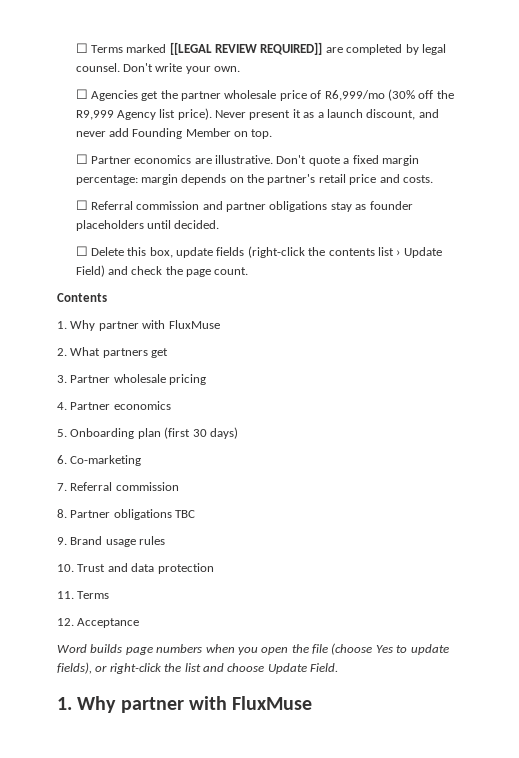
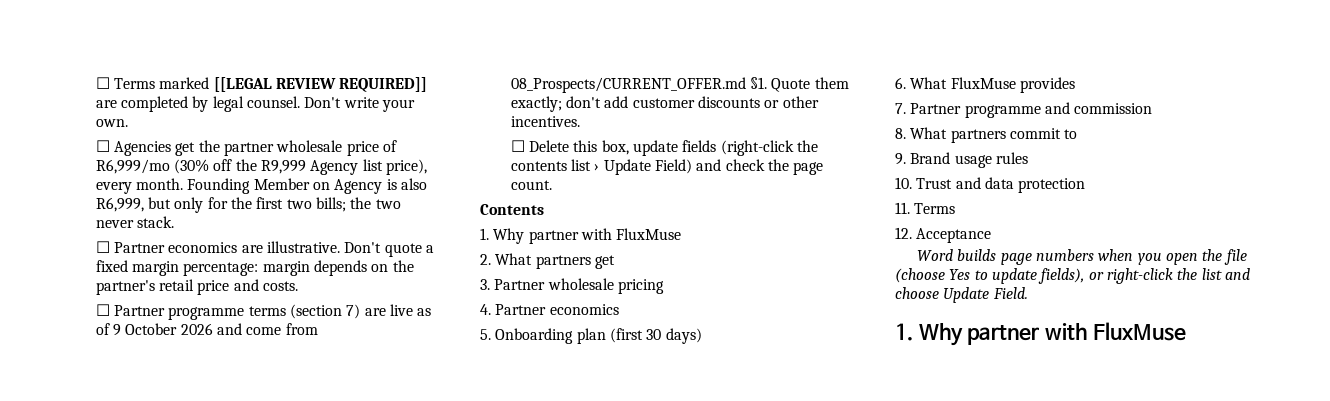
[177,108,439,120] [75,128,273,139] price). Never present it as a launch discount, and never add Founding Member on top. -> [386,159,428,175] [95,178,428,194] [95,197,401,213] [95,216,175,228] price), every month. Founding Member on Agency is also R6,999, but only for the first two bills; the two never stack.
[90,201,413,212] [75,220,220,231] Referral commission and partner obligations stay as founder placeholders until decided. -> [114,304,432,320] [95,323,318,336] [510,77,849,93] [510,96,819,112] [510,116,580,127] Partner programme terms (section 7) are live as of 9 October 2026 and come from 08_Prospects/CURRENT_OFFER.md §1. Quote them exactly; don't add customer discounts or other incentives.
[70,455,142,466] [57,482,179,491] [57,509,196,520] Co-marketing // 7. Referral commission // 8. Partner obligations TBC -> [910,77,1075,93] [895,102,1153,118] [895,127,1078,143] What FluxMuse provides // 7. Partner programme and commission // 8. What partners commit to

